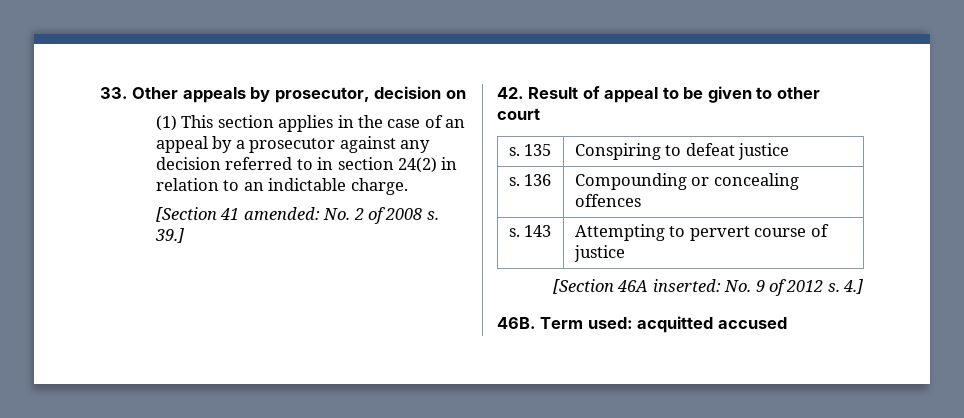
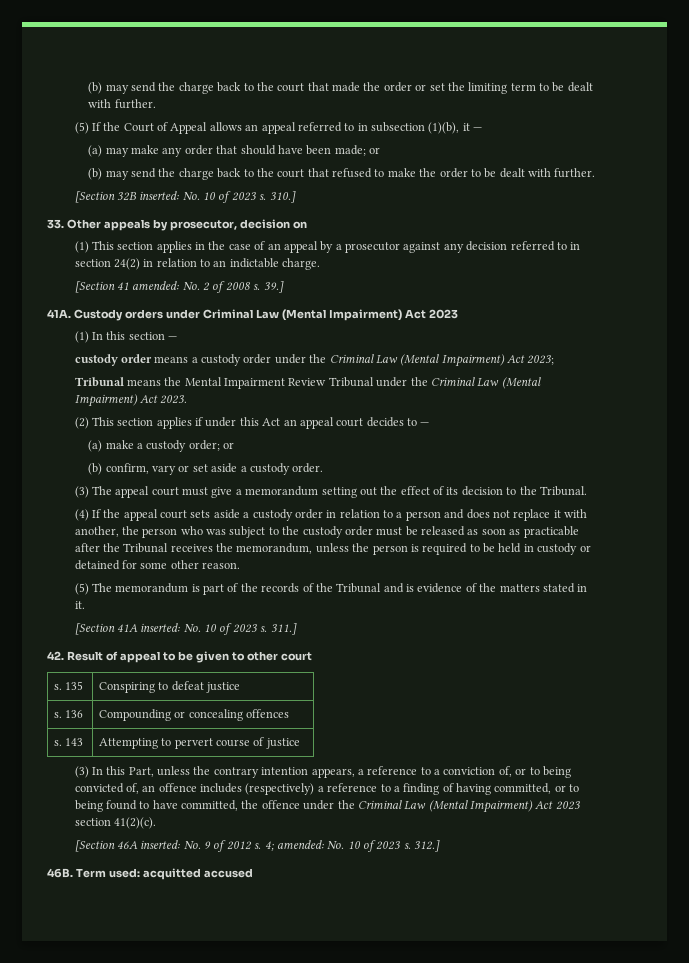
(100, 93) none -> [88,82,593,94] [88,99,156,109] [74,122,483,134] [88,145,381,157] [88,168,596,180] [74,191,296,203] (b) may send the charge back to the court that made the order or set the limiting term to be dealt with further. // (5) If the Court of Appeal allows an appeal referred to in subsection (1)(b), it — // (a) may make any order that should have been made; or // (b) may send the charge back to the court that refused to make the order to be dealt with further. // [Section 32B inserted: No. 10 of 2023 s. 310.] //
(184, 235) none -> [47,309,458,321] [74,331,178,343] [74,354,555,367] [74,377,541,389] [74,394,188,407] [74,417,430,429] [88,440,235,452] [88,463,324,475] [74,486,587,498] [74,509,588,521] [74,526,579,538] [74,543,591,555] [74,560,241,570] [74,583,588,595] [74,601,85,609] [74,623,297,635] // 41A. Custody orders under Criminal Law (Mental Impairment) Act 2023 // (1) In this section — // custody order means a custody order under the Criminal Law (Mental Impairment) Act 2023; // Tribunal means the Mental Impairment Review Tribunal under the Criminal Law (Mental Impairment) Act 2023. // (2) This section applies if under this Act an appeal court decides to — // (a) make a custody order; or // (b) confirm, vary or set aside a custody order. // (3) The appeal court must give a memorandum setting out the effect of its decision to the Tribunal. // (4) If the appeal court sets aside a custody order in relation to a person and does not replace it with another, the person who was subject to the custody order must be released as soon as practicable after the Tribunal receives the memorandum, unless the person is required to be held in custody or detained for some other reason. // (5) The memorandum is part of the records of the Tribunal and is evidence of the matters stated in it. // [Section 41A inserted: No. 10 of 2023 s. 311.]
(625, 253) none -> [74,766,571,778] [74,783,580,795] [74,800,580,813] [74,817,156,829] // (3) In this Part, unless the contrary intention appears, a reference to a conviction of, or to being convicted of, an offence includes (respectively) a reference to a finding of having committed, or to being found to have committed, the offence under the Criminal Law (Mental Impairment) Act 2023 section 41(2)(c).
[843,279,864,294] 4.] -> [264,840,441,852] 4; amended: No. 10 of 2023 s. 312.]

